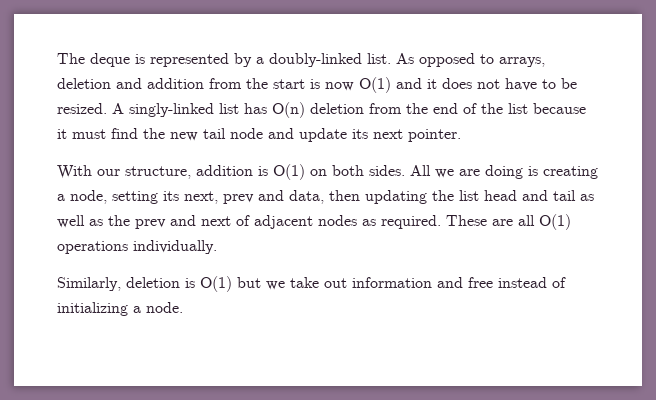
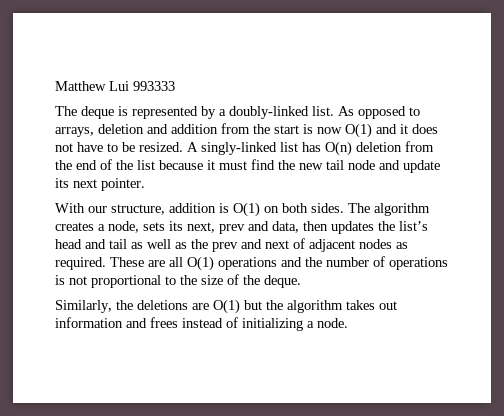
(57, 58) none -> [55,81,175,91] Matthew Lui 993333 //
[410,165,598,179] All we are doing is creating -> [348,203,430,216] [55,222,94,231] The algorithm creates
[112,191,158,204] setting -> [143,222,165,231] sets
[365,190,479,204] updating the list -> [331,221,428,234] updates the list’s
[133,240,217,254] [57,276,319,292] individually. // Similarly, deletion is O(1) but we take -> [281,256,448,270] [55,274,301,288] [55,299,375,314] and the number of operations is not proportional to the size of the deque. // Similarly, the deletions are O(1) but the algorithm takes
[468,277,493,288] free -> [150,317,178,328] frees

